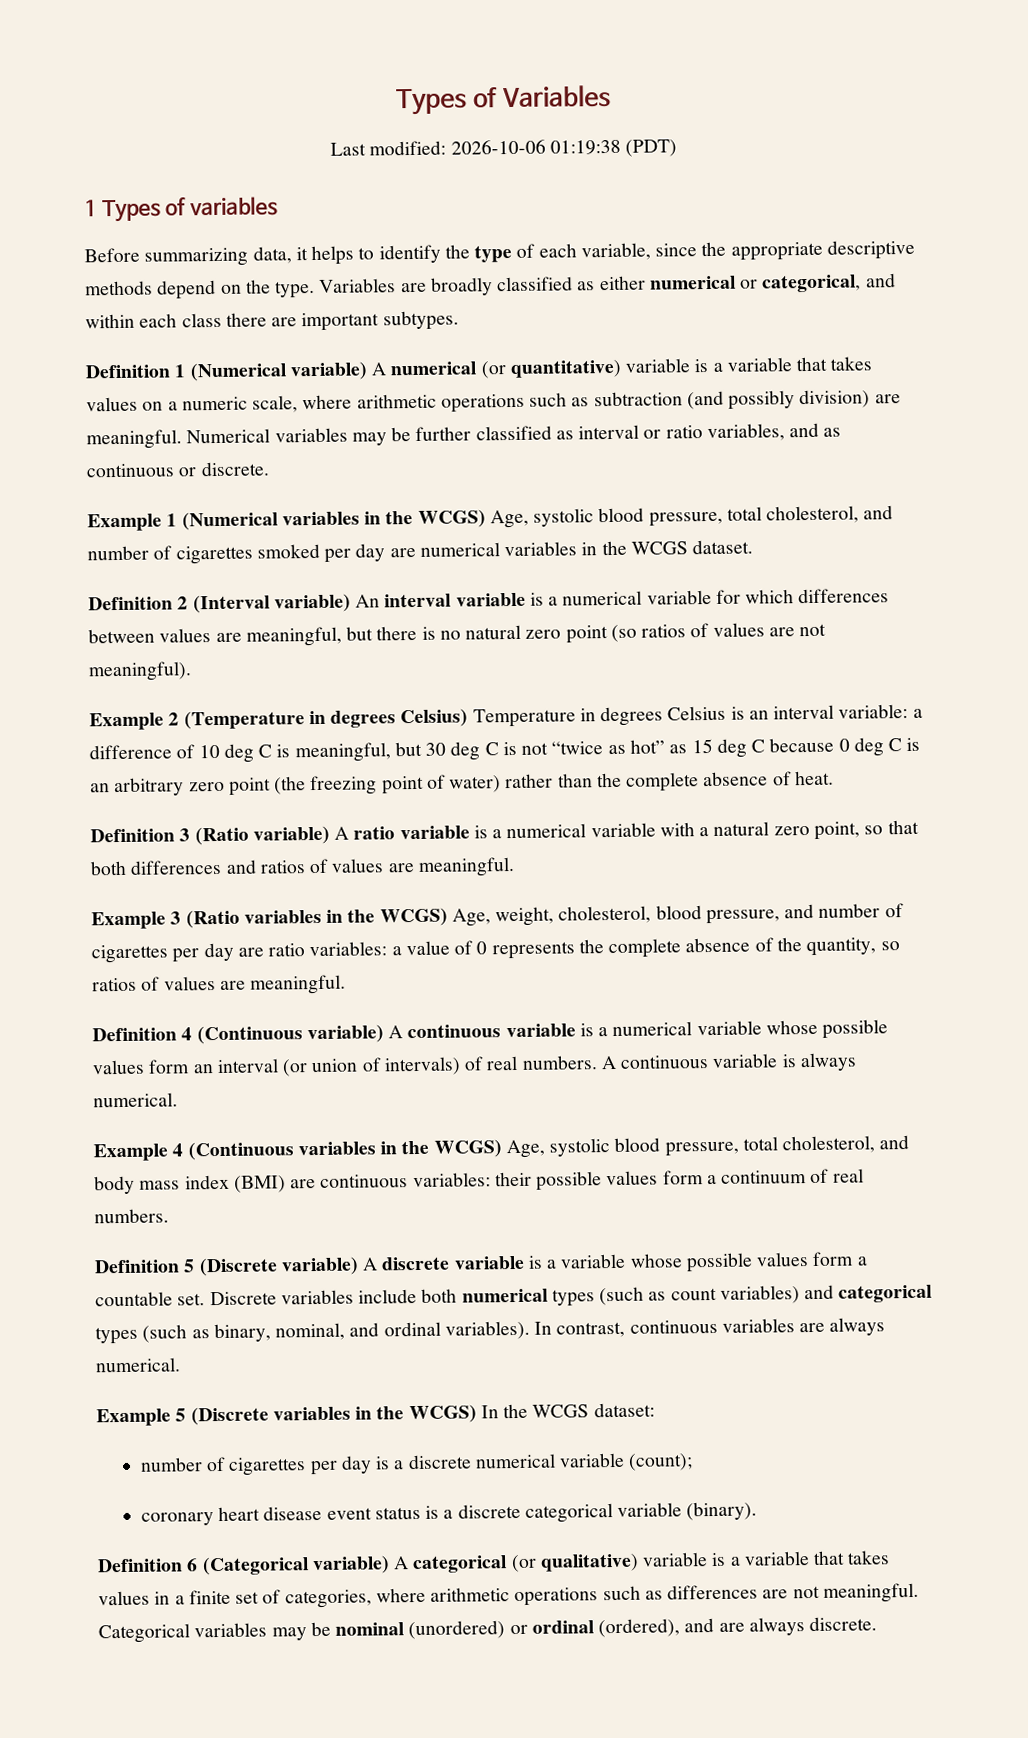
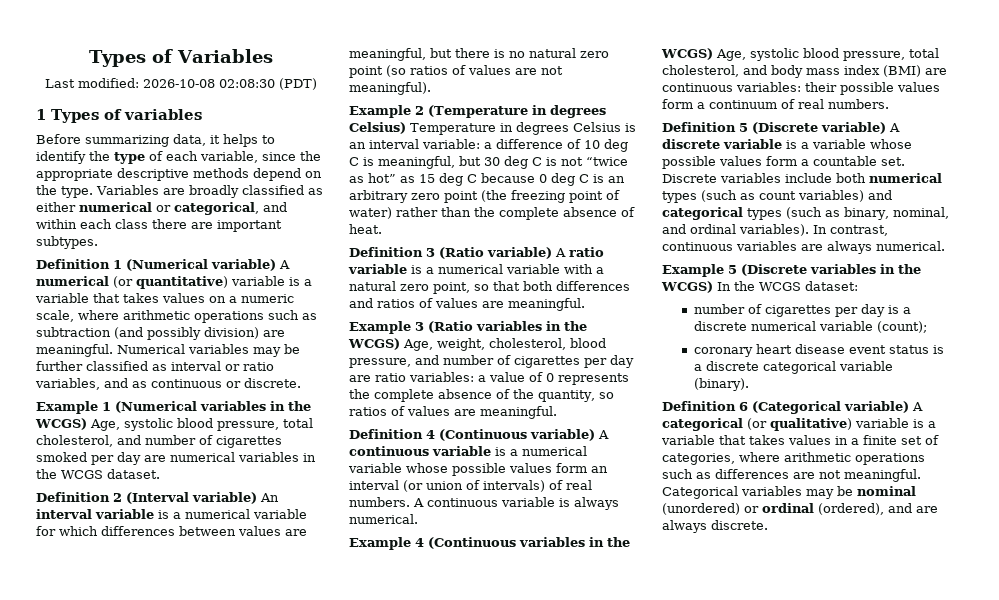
[450,139,621,155] 2026-10-06 01:19:38 -> [143,79,275,88] 2026-10-08 02:08:30

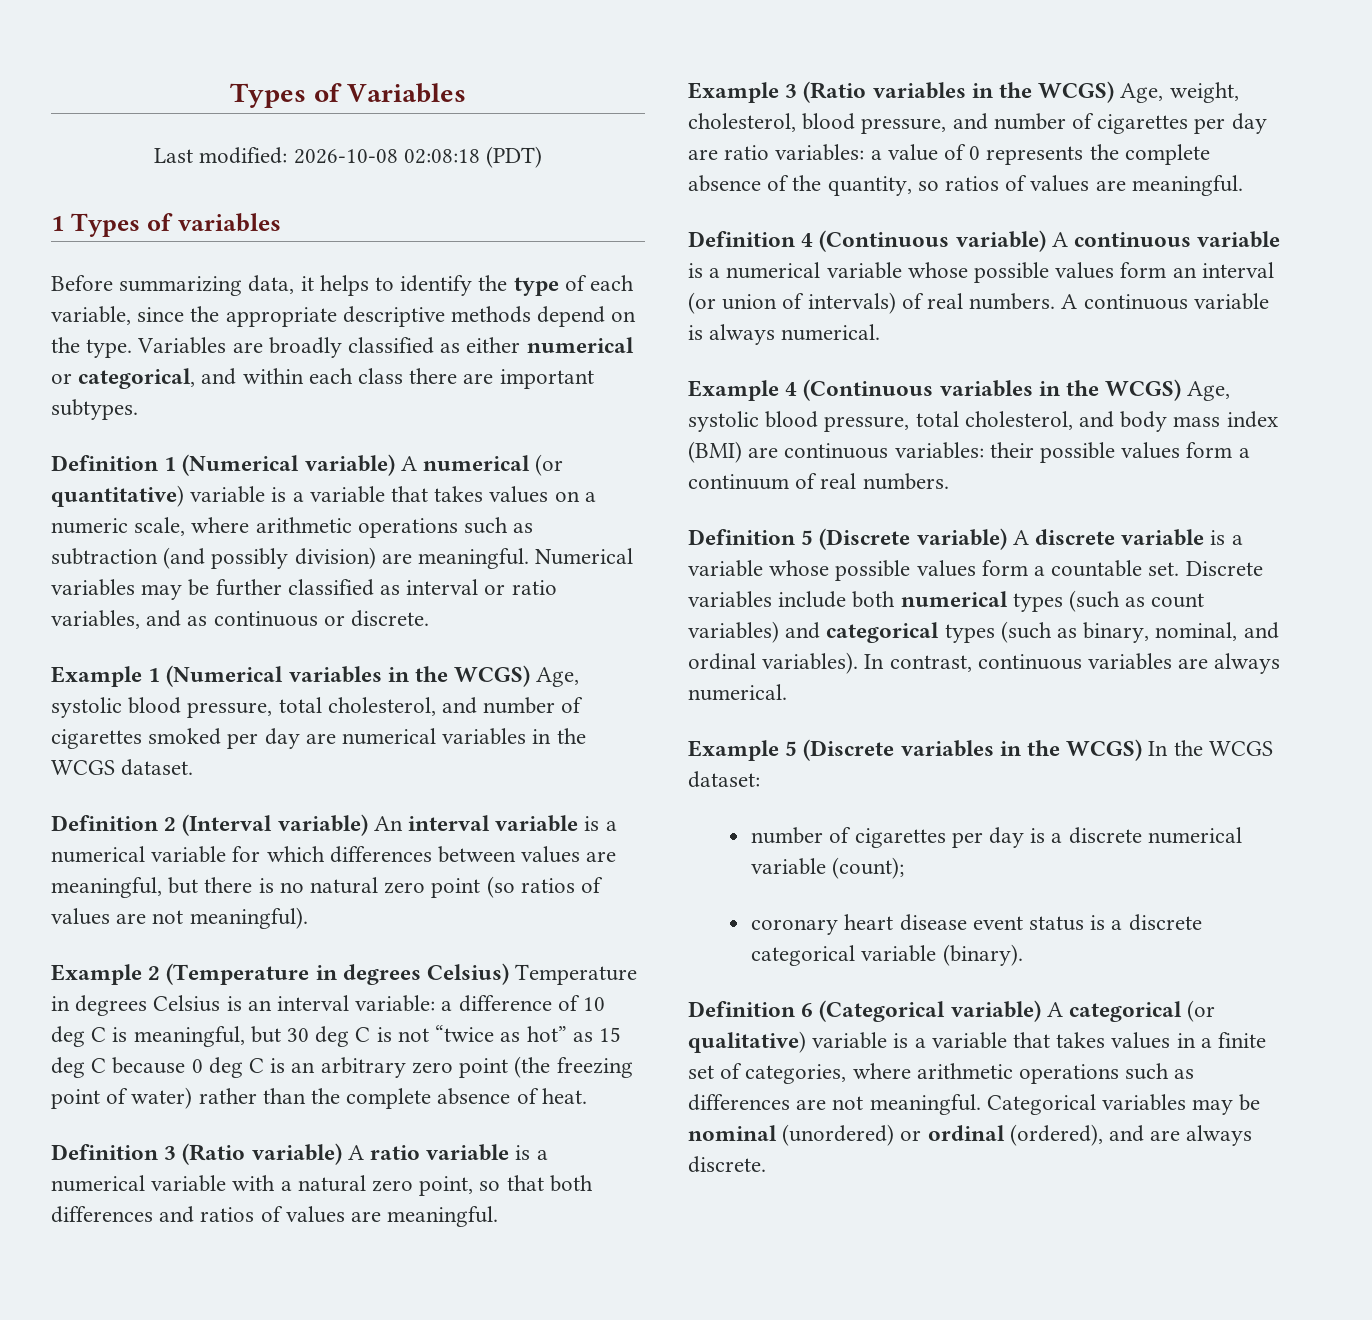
[219,79,275,88] 02:08:30 -> [403,149,480,164] 02:08:18

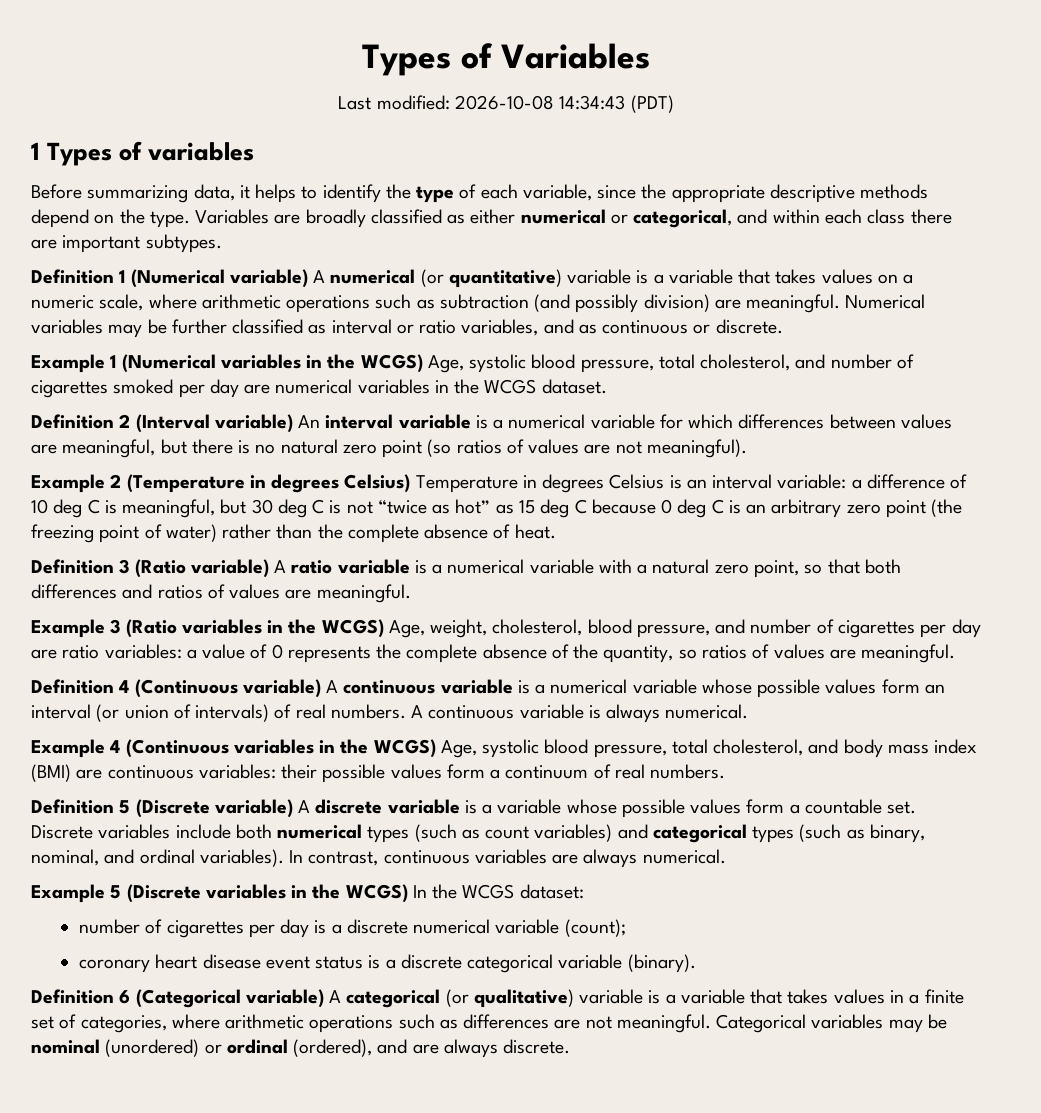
[403,149,480,164] 02:08:18 -> [559,95,626,110] 14:34:43

